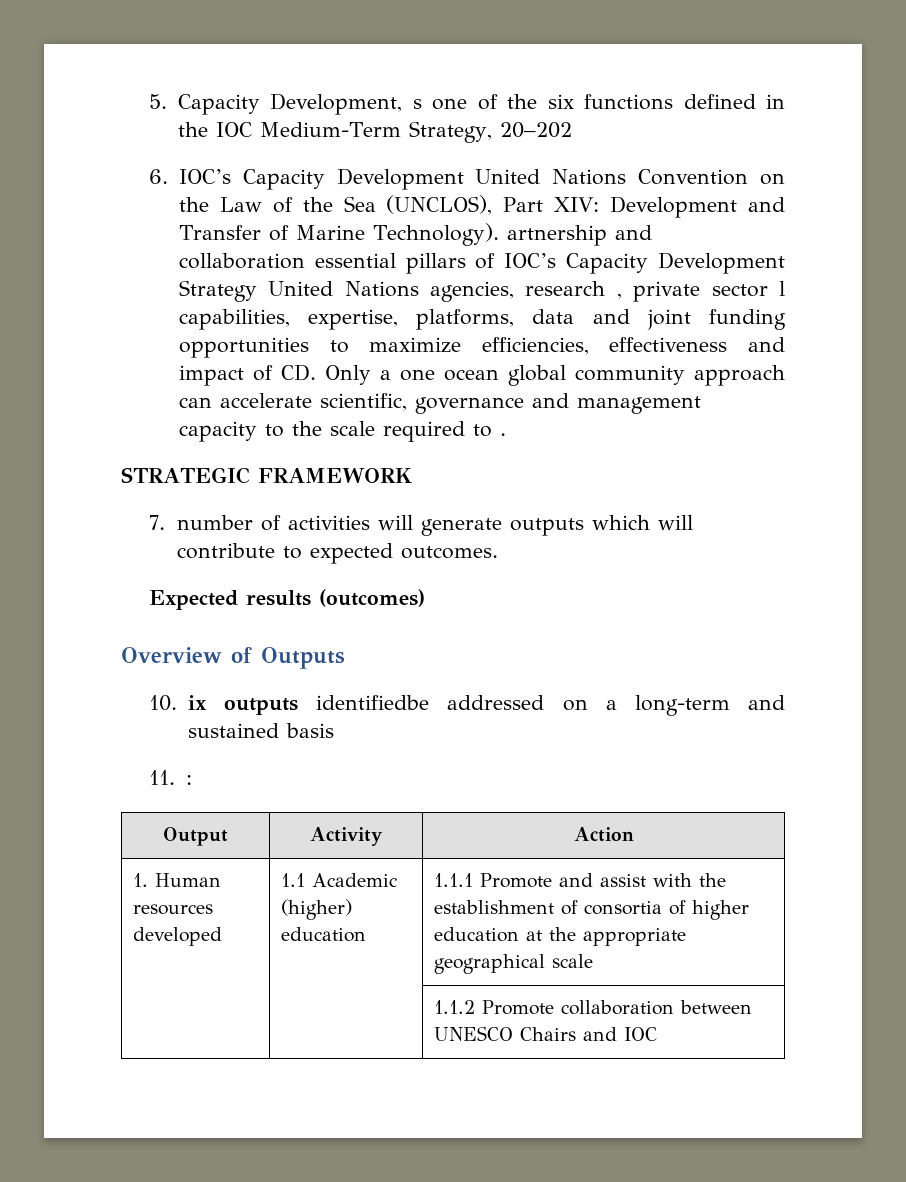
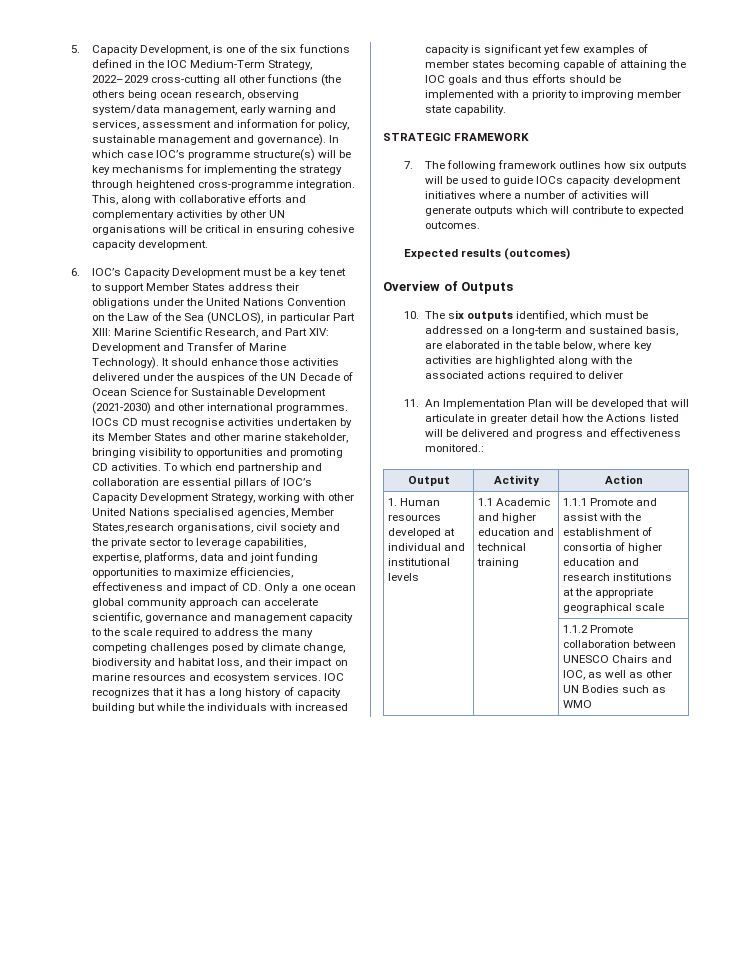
[412,99,422,109] s -> [212,45,223,53] is
[499,122,572,138] [149,168,464,190] 20–202 // 6. IOC’s Capacity Development -> [91,74,342,86] [91,90,300,100] [91,105,337,115] [91,119,350,130] [91,134,340,146] [91,149,352,161] [91,164,343,175] [90,180,356,190] [91,194,307,205] [91,210,286,220] [91,225,355,235] [91,240,208,250] [70,268,346,278] [90,283,300,293] [91,298,203,308] 2022–2029 cross-cutting all other functions (the others being ocean research, observing system/data management, early warning and services, assessment and information for policy, sustainable management and governance). In which case IOC’s programme structure(s) will be key mechanisms for implementing the strategy through heightened cross-programme integration. This, along with collaborative efforts and complementary activities by other UN organisations will be critical in ensuring cohesive capacity development. // 6. IOC’s Capacity Development must be a key tenet to support Member States address their obligations under the
(493, 205) none -> [266,313,355,323] [91,327,283,338] in particular Part XIII: Marine Scientific Research, and
[506,225,607,246] artnership -> [161,358,340,366] [91,372,353,383] [91,387,327,398] [91,402,349,414] [91,418,353,428] [91,433,349,443] [91,448,344,458] [91,463,299,473] It should enhance those activities delivered under the auspices of the UN Decade of Ocean Science for Sustainable Development (2021-2030) and other international programmes. IOCs CD must recognise activities undertaken by its Member States and other marine stakeholder, bringing visibility to opportunities and promoting CD activities. To which end partnership
(305, 261) none -> [161,479,179,486] are
[178,280,786,302] Strategy United Nations agencies, research , private sector l -> [210,493,355,503] [91,508,335,518] [91,523,341,533] [90,538,242,548] Strategy, working with other United Nations specialised agencies, Member States,research organisations, civil society and the private sector to leverage
[499,433,506,436] [121,467,413,484] [149,515,166,530] . // STRATEGIC FRAMEWORK // 7. -> [214,628,313,638] [91,643,346,653] [91,658,348,668] [91,673,345,683] [91,687,341,698] [91,703,349,713] [424,44,649,55] [424,59,687,70] [424,74,622,85] [424,90,682,100] [424,105,506,115] [383,133,530,141] [403,160,688,171] [424,176,681,186] [424,191,521,199] address the many competing challenges posed by climate change, biodiversity and habitat loss, and their impact on marine resources and ecosystem services. IOC recognizes that it has a long history of capacity building but while the individuals with increased capacity is significant yet few examples of member states becoming capable of attaining the IOC goals and thus efforts should be implemented with a priority to improving member state capability. // STRATEGIC FRAMEWORK // 7. The following framework outlines how six outputs will be used to guide IOCs capacity development initiatives where a
[187,695,430,715] ix outputs identifiedbe -> [424,310,649,321] The six outputs identified, which must be
[285,723,334,738] [149,770,192,785] basis // 11. : -> [646,326,679,336] [424,341,652,351] [424,356,633,366] [424,371,624,381] [403,399,689,409] [424,414,679,424] [424,428,682,439] [424,444,484,452] basis, are elaborated in the table below, where key activities are highlighted along with the associated actions required to deliver // 11. An Implementation Plan will be developed that will articulate in greater detail how the Actions listed will be delivered and progress and effectiveness monitored.:
(223, 936) none -> [443,528,455,536] [387,543,465,551] [387,558,450,566] [387,573,419,581] at individual and institutional levels
[281,899,353,920] [281,927,367,942] (higher) education -> [477,513,536,523] [477,528,554,536] [476,543,526,551] [476,558,519,568] and higher education and technical training
(520, 934) none -> [617,558,639,566] [562,573,672,581] and research institutions
[624,1027,658,1041] IOC -> [562,670,673,680] [562,685,666,693] [562,700,592,708] IOC, as well as other UN Bodies such as WMO

